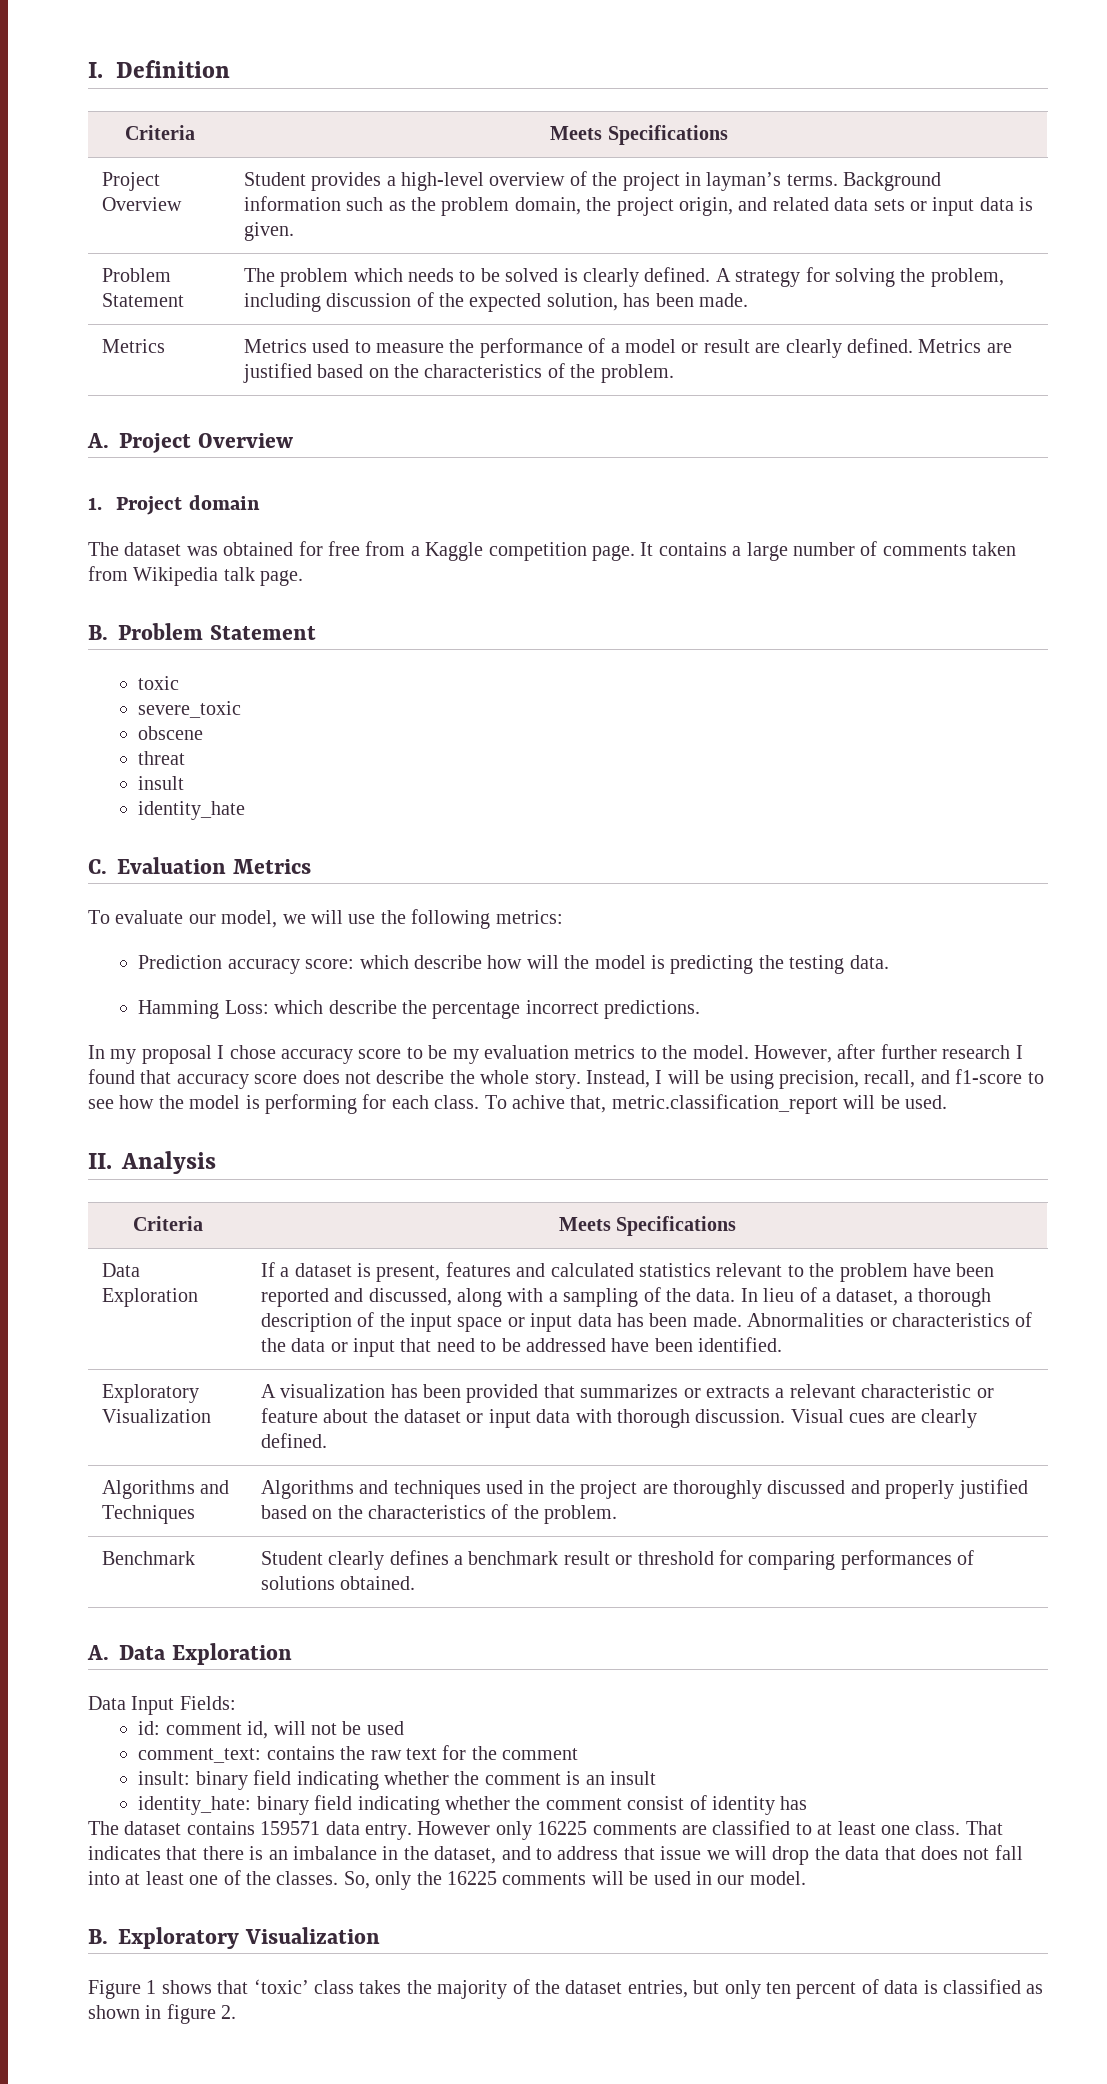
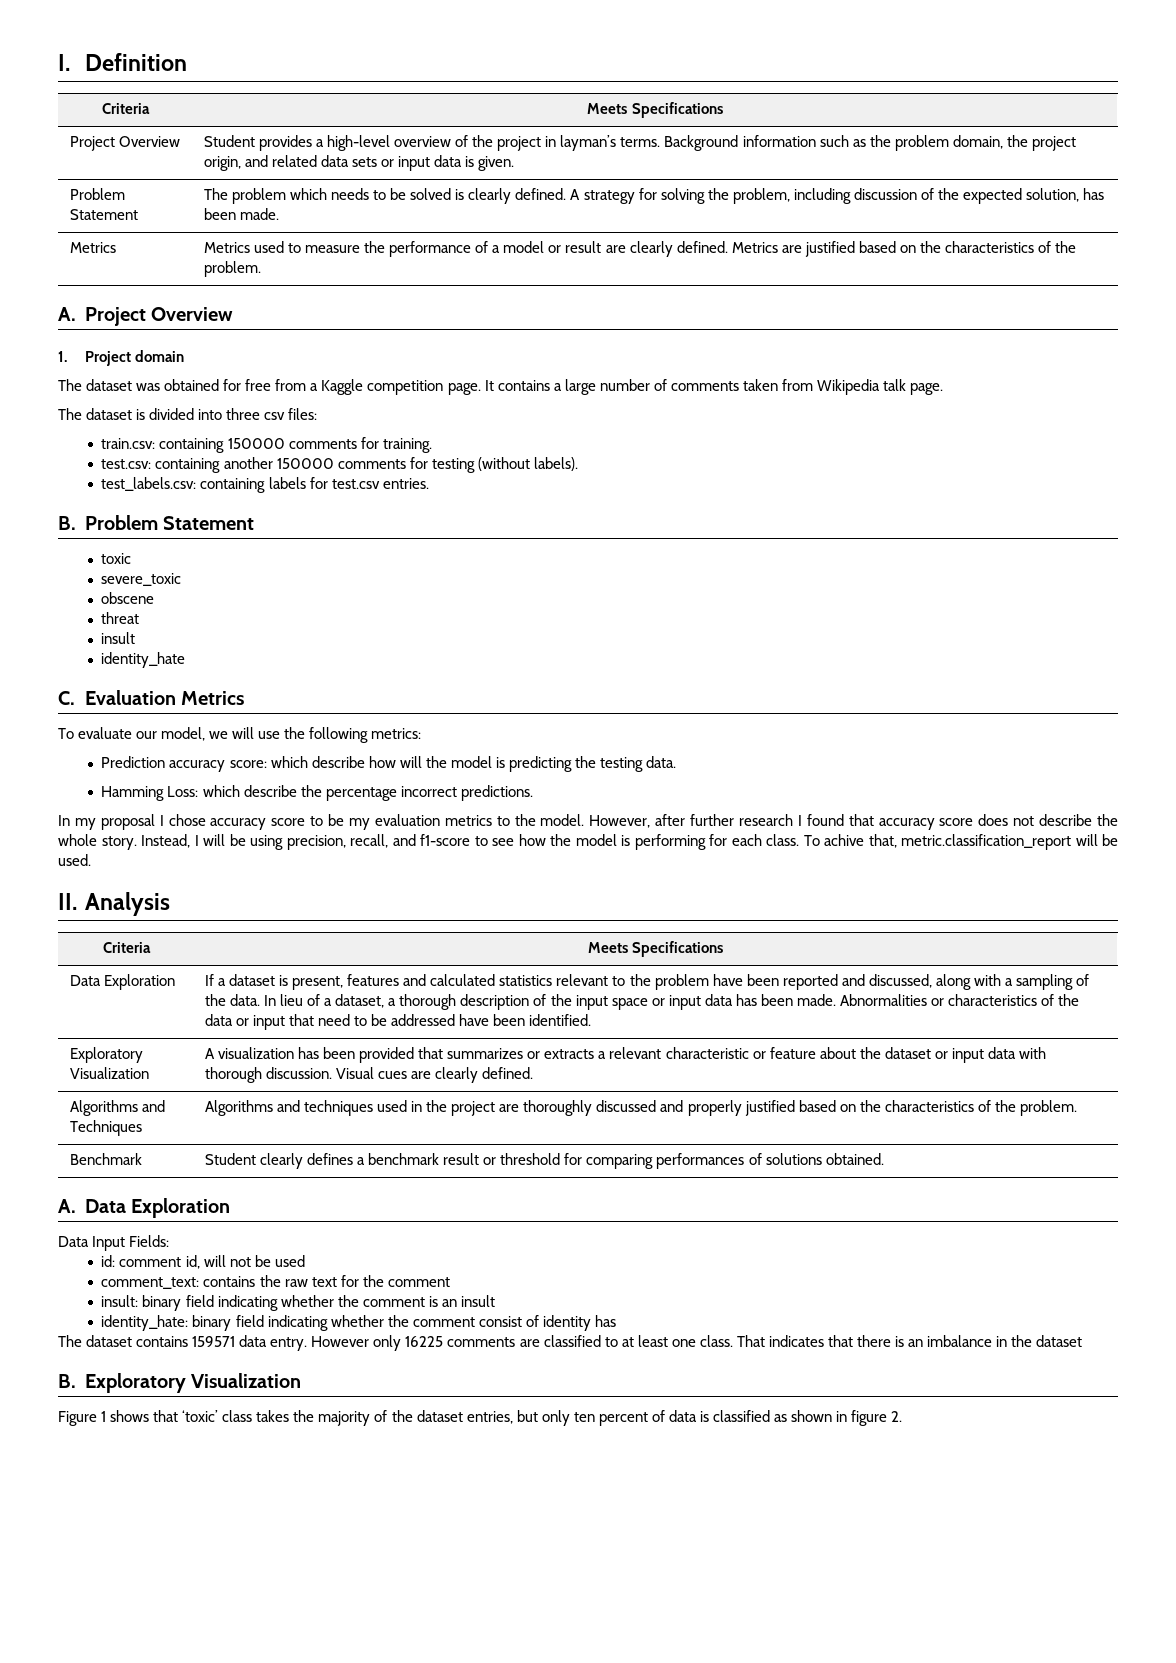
(304, 578) none -> [58,408,318,420] [101,437,432,453] [101,457,578,473] [101,477,429,493] // The dataset is divided into three csv files: // train.csv: containing 150000 comments for training. // test.csv: containing another 150000 comments for testing (without labels). // test_labels.csv: containing labels for test.csv entries.
[434,1845,1023,1865] [88,1870,806,1890] dataset, and to address that issue we will drop the data that does not fall into at least one of the classes. So, only the 16225 comments will be used in our model. -> [1036,1335,1083,1347] dataset

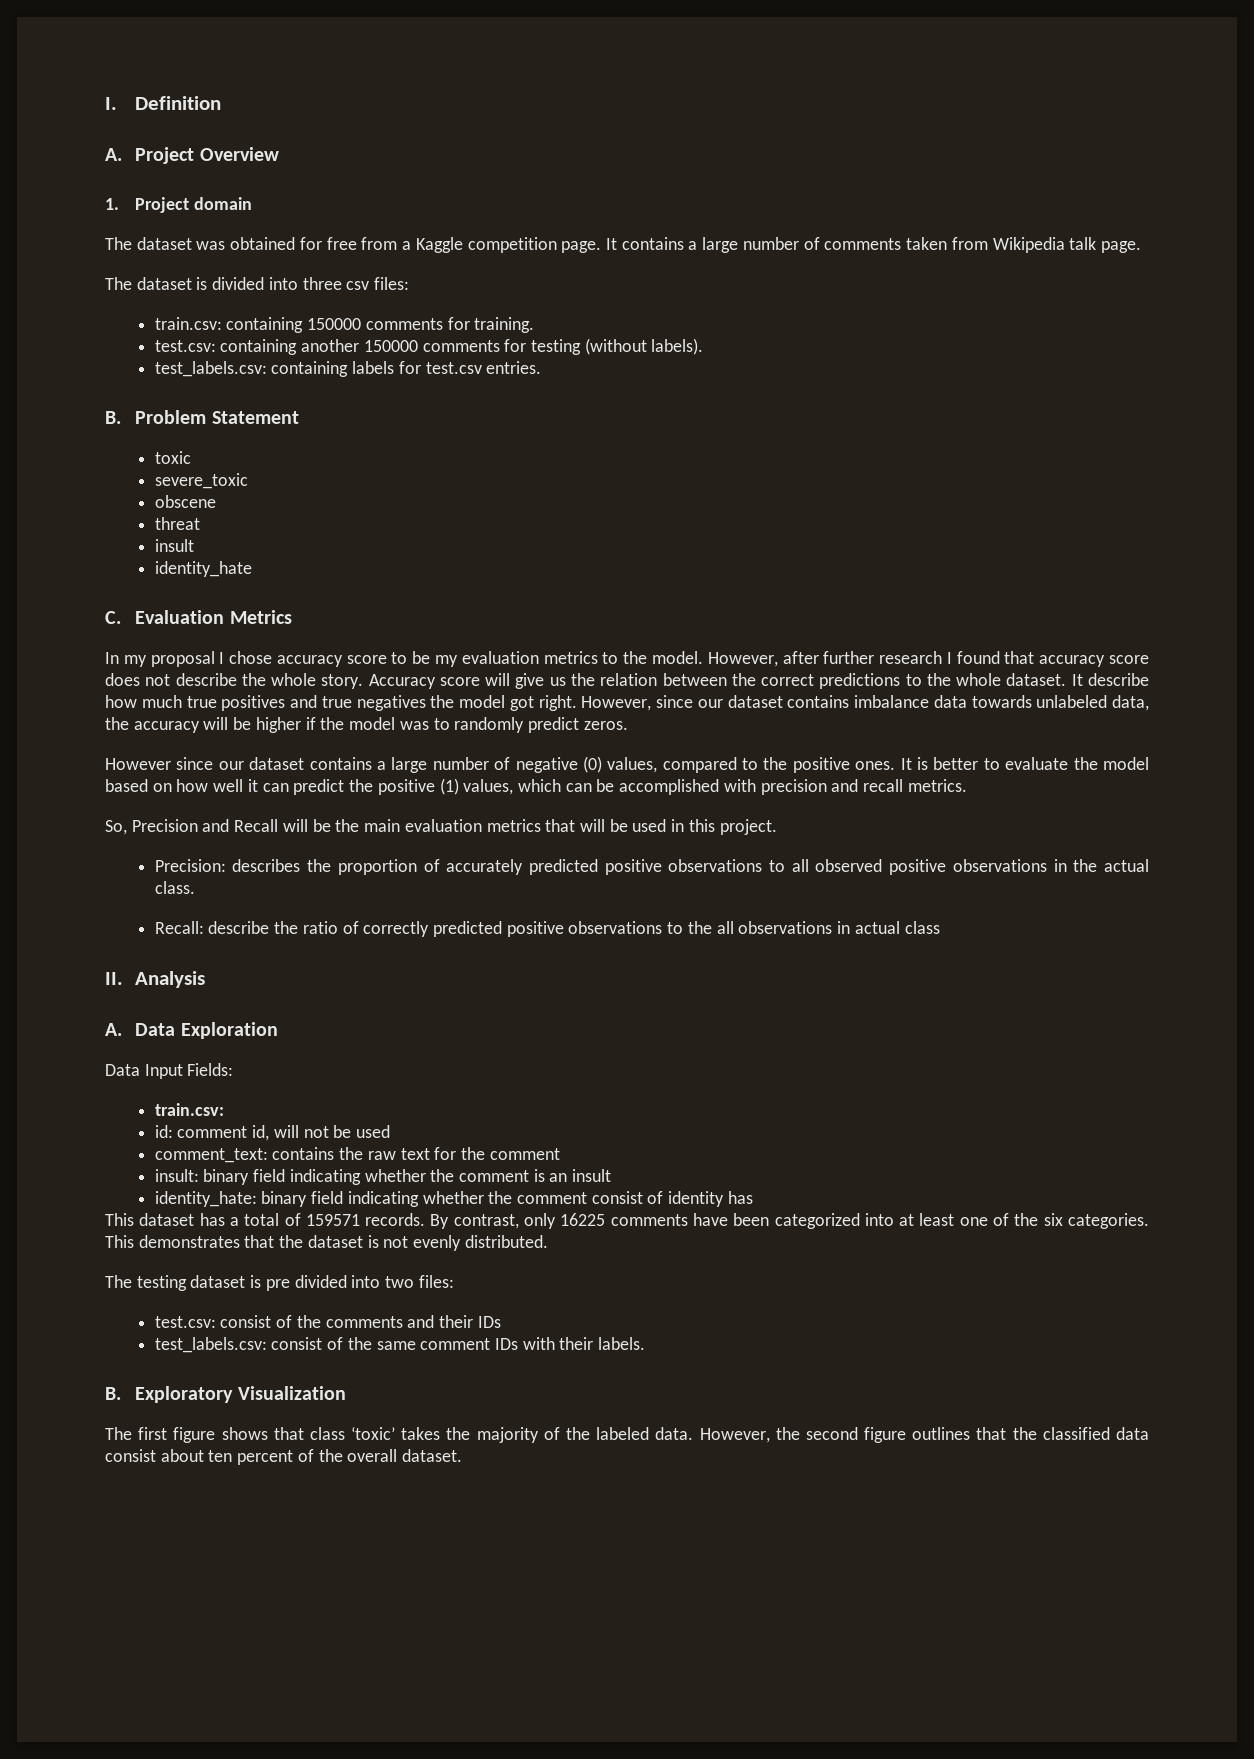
[102,103,150,114] [587,102,723,118] [69,136,181,151] [203,135,1076,151] [203,155,515,171] [69,188,125,200] [69,209,138,220] [203,188,1105,204] [203,208,280,220] [69,242,116,253] [203,241,1077,257] [203,261,261,277] // Criteria | Meets Specifications // Project Overview | Student provides a high-level overview of the project in layman’s terms. Background information such as the problem domain, the project origin, and related data sets or input data is given. // Problem Statement | The problem which needs to be solved is clearly defined. A strategy for solving the problem, including discussion of the expected solution, has been made. // Metrics | Metrics used to measure the performance of a model or result are clearly defined. Metrics are justified based on the characteristics of the problem. -> (222, 103) none
[58,727,422,743] [101,756,677,772] [101,785,533,801] // To evaluate our model, we will use the following metrics: // Prediction accuracy score: which describe how will the model is predicting the testing data. // Hamming Loss: which describe the percentage incorrect predictions. -> (292, 617) none
[141,834,1118,850] [58,854,91,866] [58,892,170,916] [102,942,151,953] [587,941,724,957] [69,974,176,990] [204,974,1090,990] [204,994,1080,1010] [204,1014,592,1030] [69,1047,143,1063] [69,1067,149,1079] [204,1047,1046,1063] [204,1067,534,1083] [69,1100,166,1116] [69,1120,142,1136] [204,1100,1077,1116] [69,1153,142,1165] [204,1153,884,1169] Instead, I will be using precision, recall, and f1-score to see how the model is performing for each class. To achive that, metric.classification_report will be used. // II. Analysis // Criteria | Meets Specifications // Data Exploration | If a dataset is present, features and calculated statistics relevant to the problem have been reported and discussed, along with a sampling of the data. In lieu of a dataset, a thorough description of the input space or input data has been made. Abnormalities or characteristics of the data or input that need to be addressed have been identified. // Exploratory Visualization | A visualization has been provided that summarizes or extracts a relevant characteristic or feature about the dataset or input data with thorough discussion. Visual cues are clearly defined. // Algorithms and Techniques | Algorithms and techniques used in the project are thoroughly discussed and properly justified based on the characteristics of the problem. // Benchmark | Student clearly defines a benchmark result or threshold for comparing performances of solutions obtained. -> [368,673,1149,689] [105,695,1149,711] [105,717,628,733] [105,756,1150,773] [105,778,967,795] [105,819,777,835] [154,859,1149,875] [154,881,195,894] [154,921,940,937] [105,971,206,988] Accuracy score will give us the relation between the correct predictions to the whole dataset. It describe how much true positives and true negatives the model got right. However, since our dataset contains imbalance data towards unlabeled data, the accuracy will be higher if the model was to randomly predict zeros. // However since our dataset contains a large number of negative (0) values, compared to the positive ones. It is better to evaluate the model based on how well it can predict the positive (1) values, which can be accomplished with precision and recall metrics. // So, Precision and Recall will be the main evaluation metrics that will be used in this project. // Precision: describes the proportion of accurately predicted positive observations to all observed positive observations in the actual class. // Recall: describe the ratio of correctly predicted positive observations to the all observations in actual class // II. Analysis
(170, 1241) none -> [154,1103,224,1116] // train.csv:
[58,1335,1083,1351] [58,1373,302,1393] [58,1410,253,1426] The dataset contains 159571 data entry. However only 16225 comments are classified to at least one class. That indicates that there is an imbalance in the dataset // B. Exploratory Visualization // Figure 1 shows that ‘toxic’ class -> [105,1213,1150,1229] [105,1235,548,1251] [105,1275,454,1291] [154,1315,501,1328] [154,1337,646,1353] [105,1386,346,1403] [105,1427,396,1443] This dataset has a total of 159571 records. By contrast, only 16225 comments have been categorized into at least one of the six categories. This demonstrates that the dataset is not evenly distributed. // The testing dataset is pre divided into two files: // test.csv: consist of the comments and their IDs // test_labels.csv: consist of the same comment IDs with their labels. // B. Exploratory Visualization // The first figure shows that class ‘toxic’
[416,1410,903,1426] dataset entries, but only ten percent of data is classified as shown in figure 2. -> [596,1427,1149,1443] [105,1449,463,1465] labeled data. However, the second figure outlines that the classified data consist about ten percent of the overall dataset.

